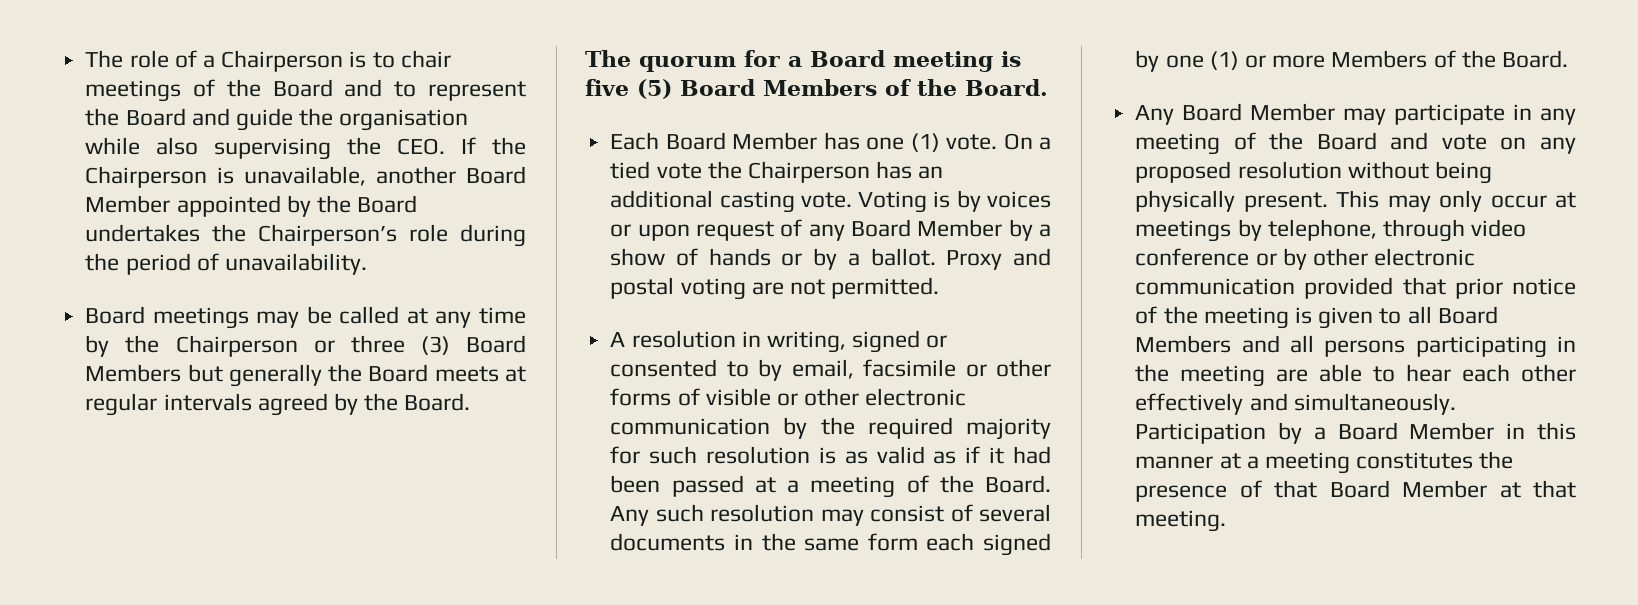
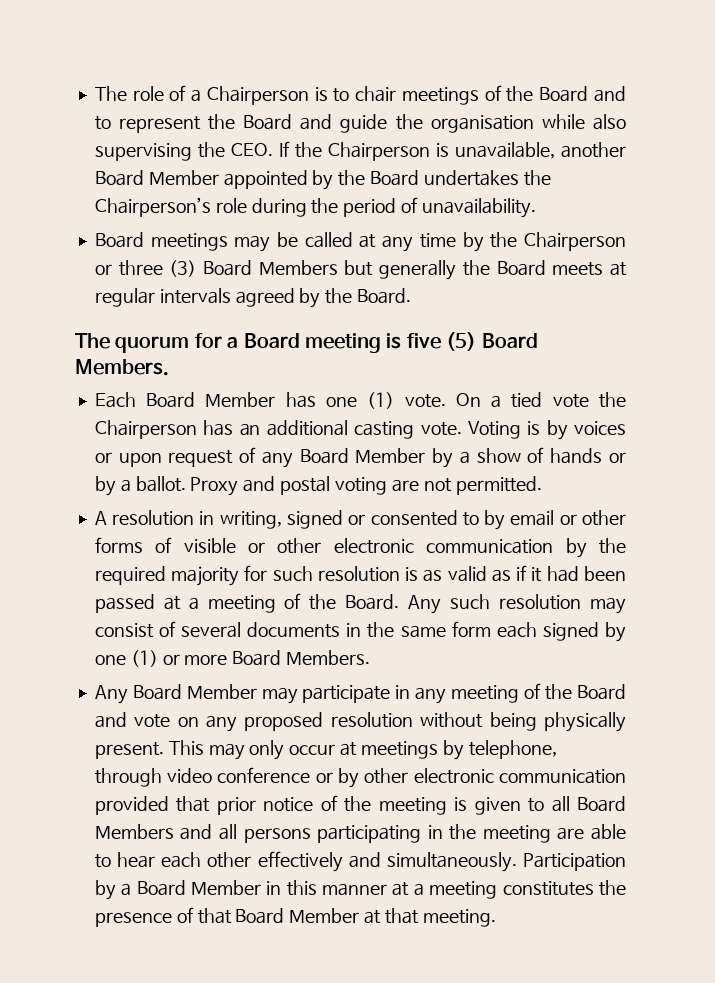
[763,79,1048,96] Members of the Board. -> [75,359,169,376] Members.
[791,359,957,379] email, facsimile -> [510,510,555,526] email
[1331,50,1568,68] Members of the Board. -> [232,650,371,666] Board Members.

